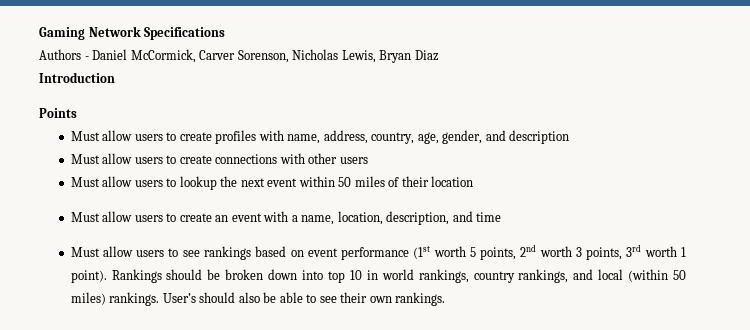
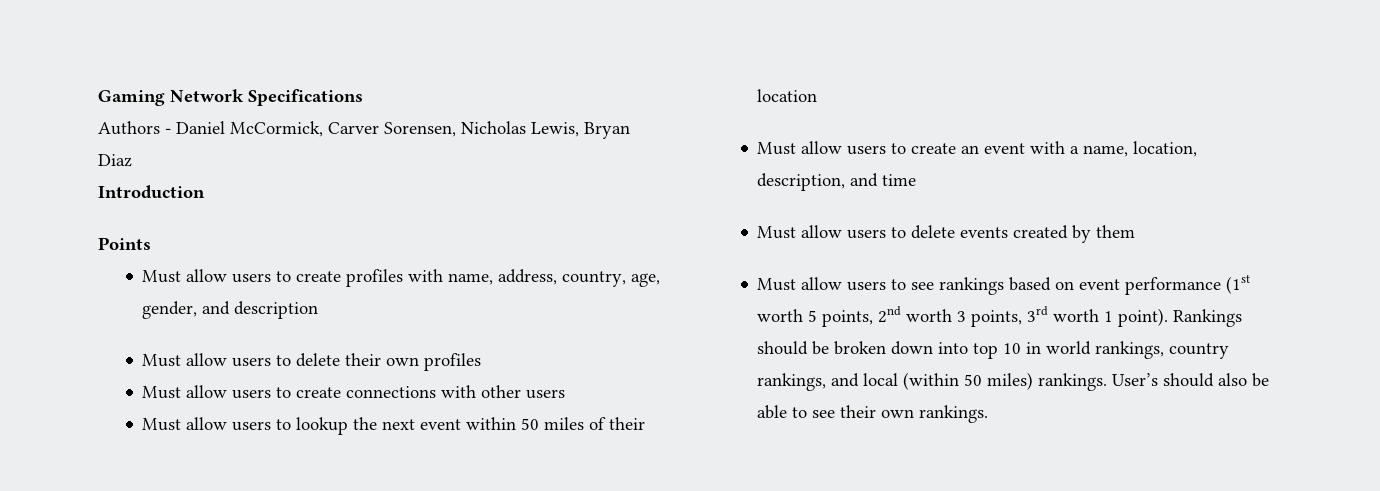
[237,50,289,63] Sorenson, -> [384,122,456,137] Sorensen,
(570, 137) none -> [142,353,482,371] // Must allow users to delete their own profiles
(502, 217) none -> [757,225,1136,243] // Must allow users to delete events created by them

